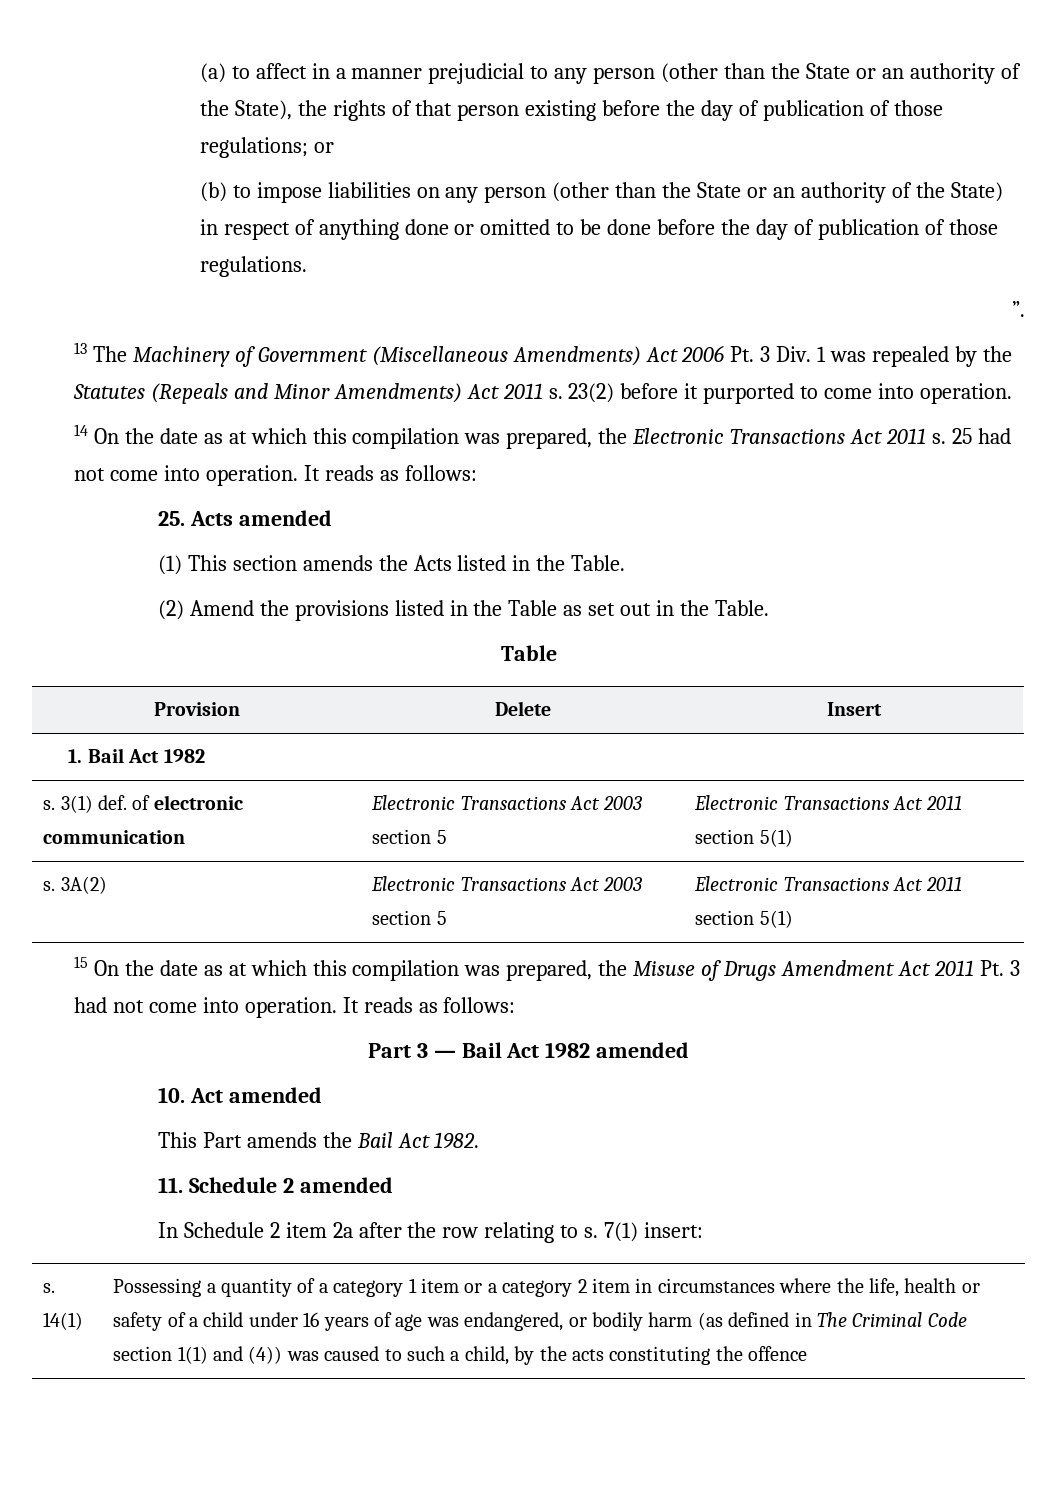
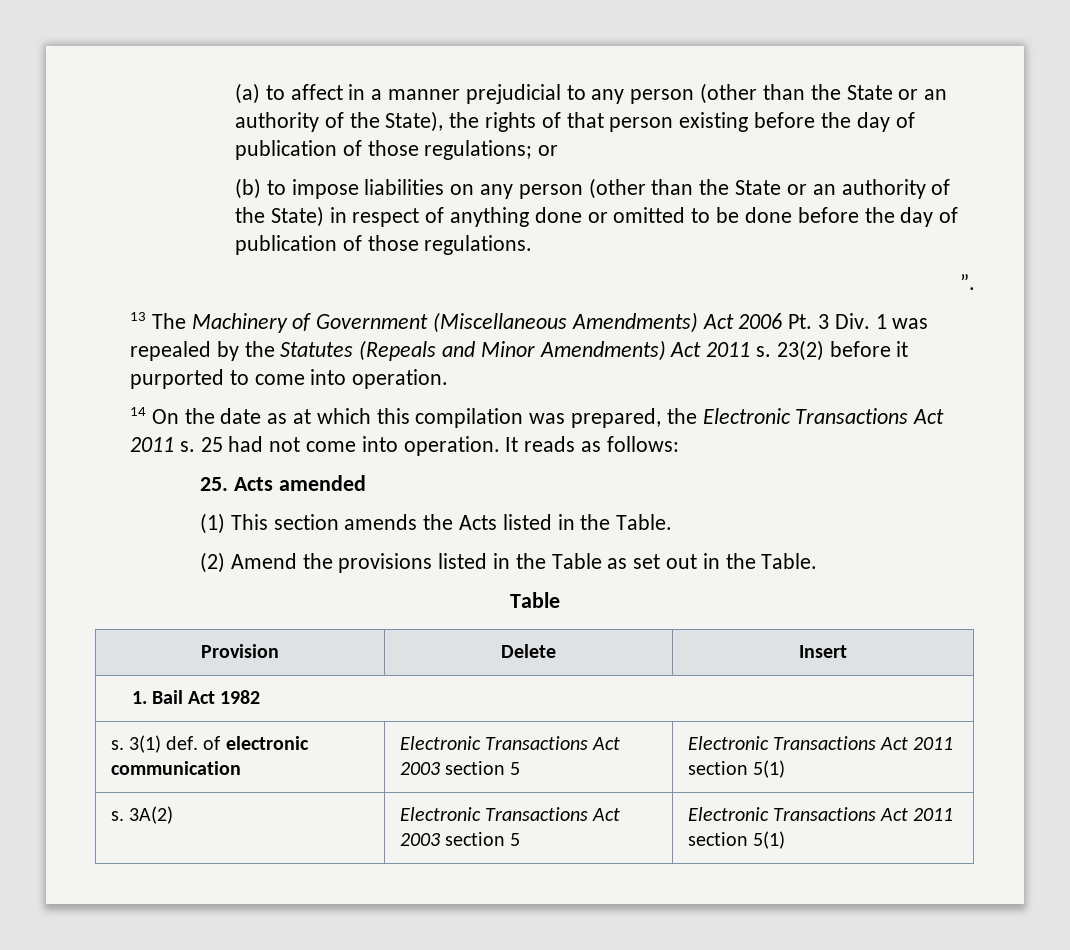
[73,956,1020,981] [73,997,516,1018] [367,1042,690,1058] [157,1087,322,1103] [157,1132,480,1149] [157,1177,393,1193] [157,1222,704,1243] [43,1283,56,1293] [43,1312,84,1330] [113,1278,980,1297] [113,1312,967,1331] [113,1346,808,1365] // 15 On the date as at which this compilation was prepared, the Misuse of Drugs Amendment Act 2011 Pt. 3 had not come into operation. It reads as follows: // Part 3 — Bail Act 1982 amended // 10. Act amended // This Part amends the Bail Act 1982. // 11. Schedule 2 amended // In Schedule 2 item 2a after the row relating to s. 7(1) insert: // s. 14(1) | Possessing a quantity of a category 1 item or a category 2 item in circumstances where the life, health or safety of a child under 16 years of age was endangered, or bodily harm (as defined in The Criminal Code section 1(1) and (4)) was caused to such a child, by the acts constituting the offence -> (785, 840) none

